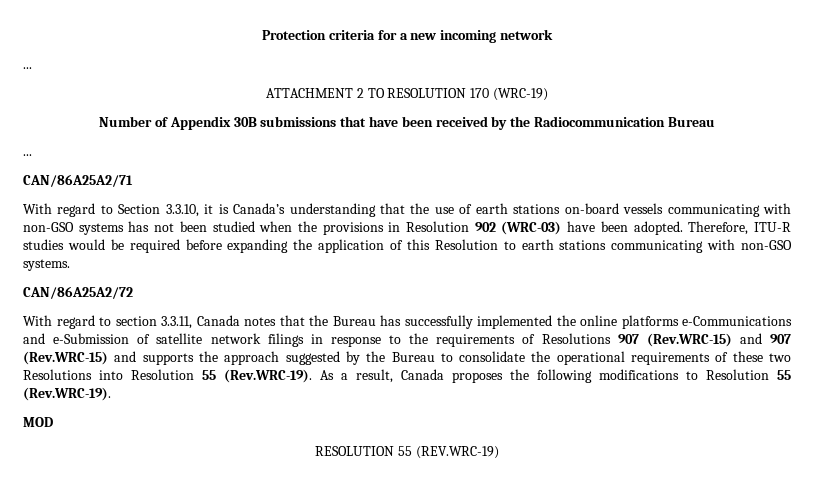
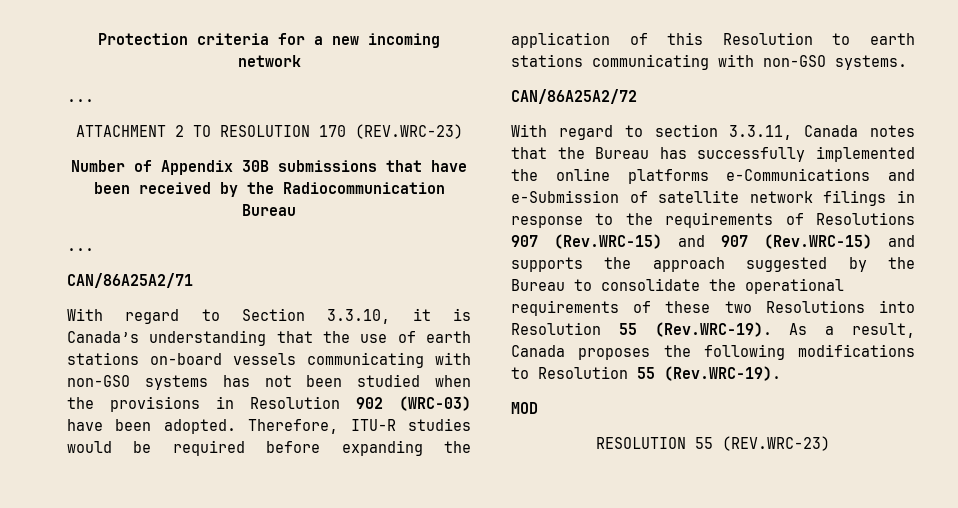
[492,88,548,101] (WRC-19) -> [354,124,463,139] (REV.WRC-23)
[415,446,499,459] (REV.WRC-19) -> [722,436,830,451] (REV.WRC-23)

